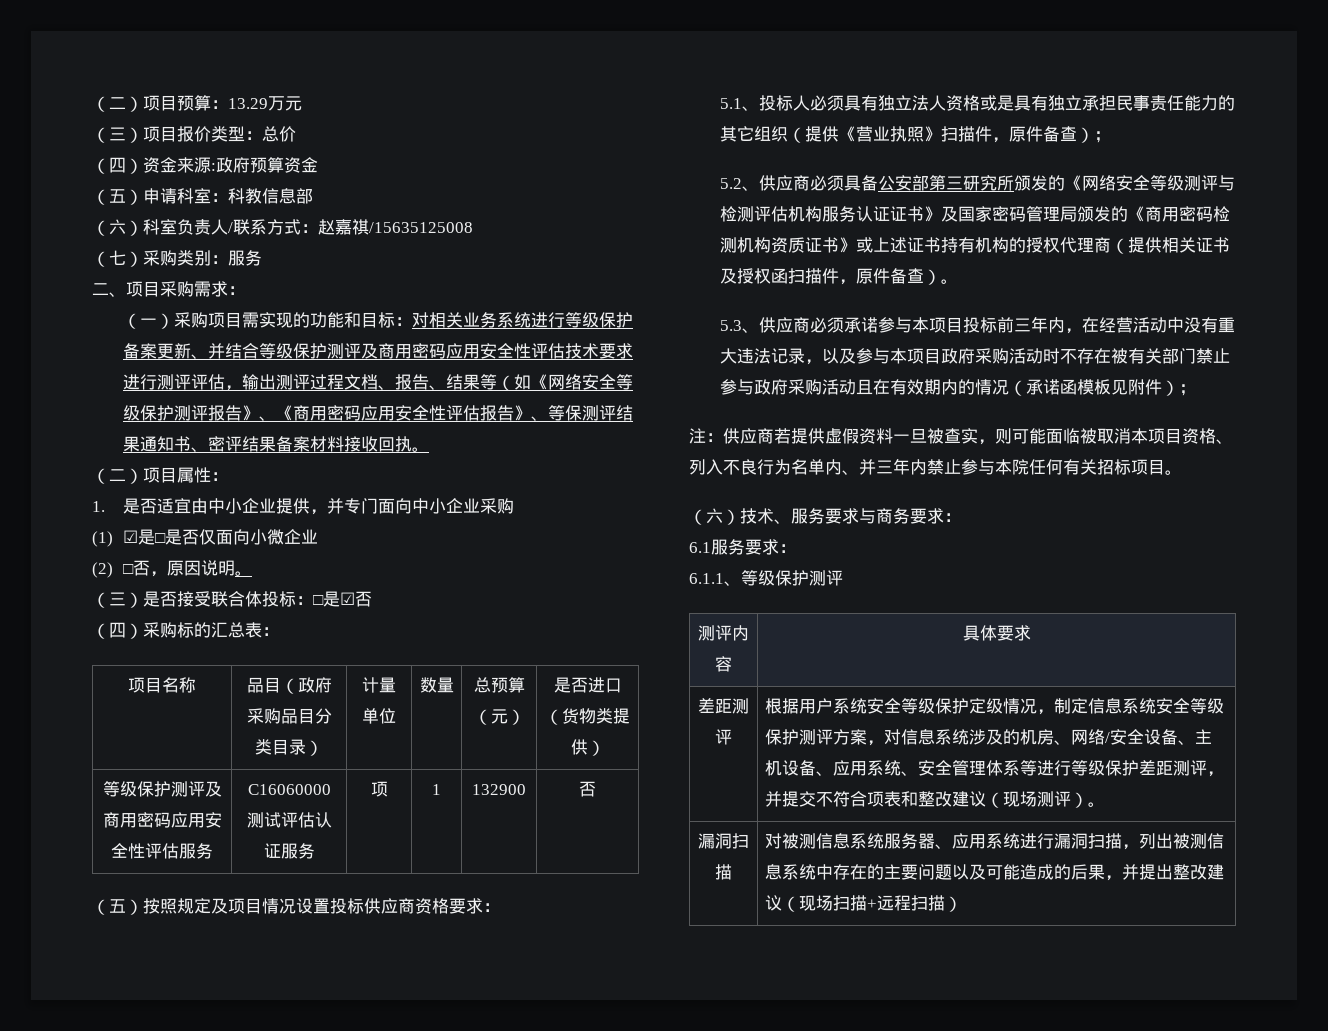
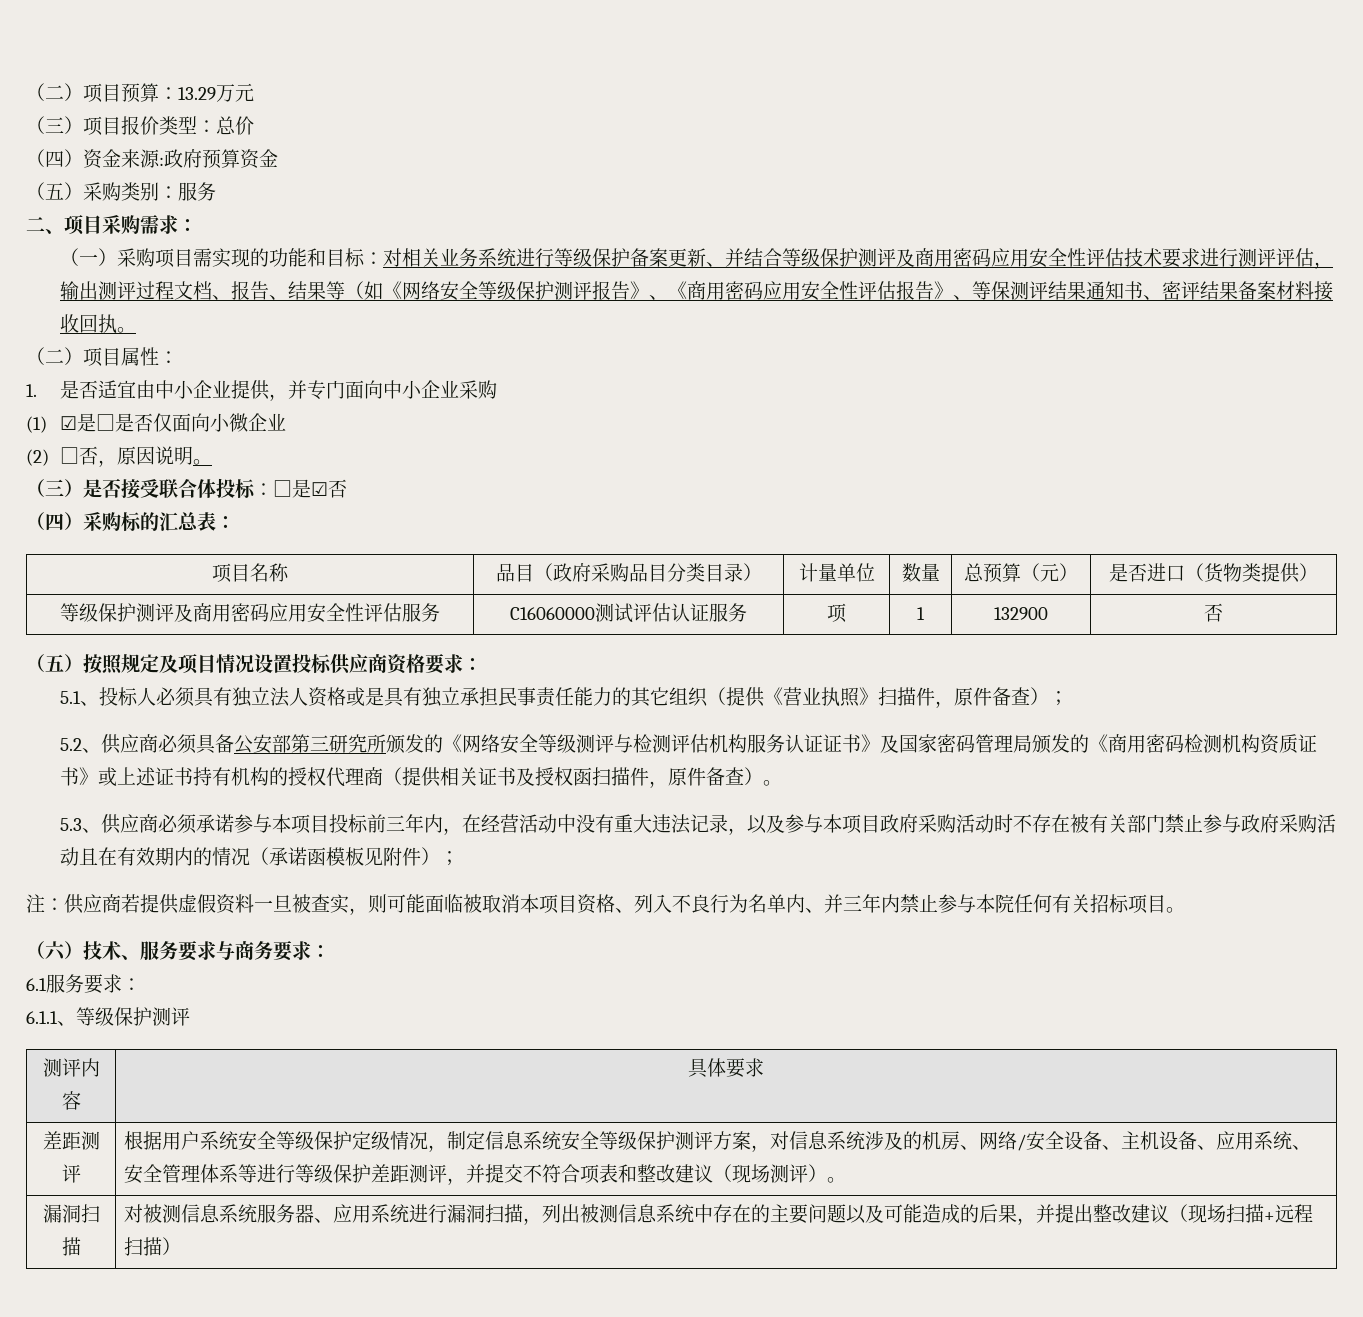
[92,188,313,205] [92,219,473,236] [92,250,126,267] // （五）申请科室：科教信息部 // （六）科室负责人/联系方式：赵嘉祺/15635125008 // （七 -> [26,182,64,200] // （五

